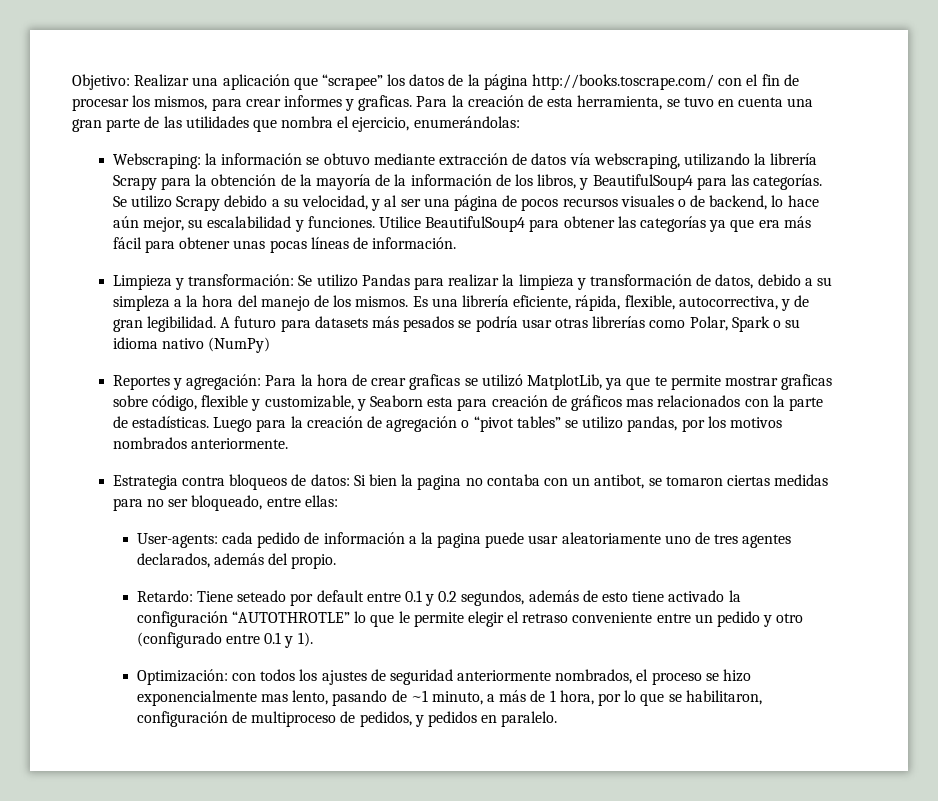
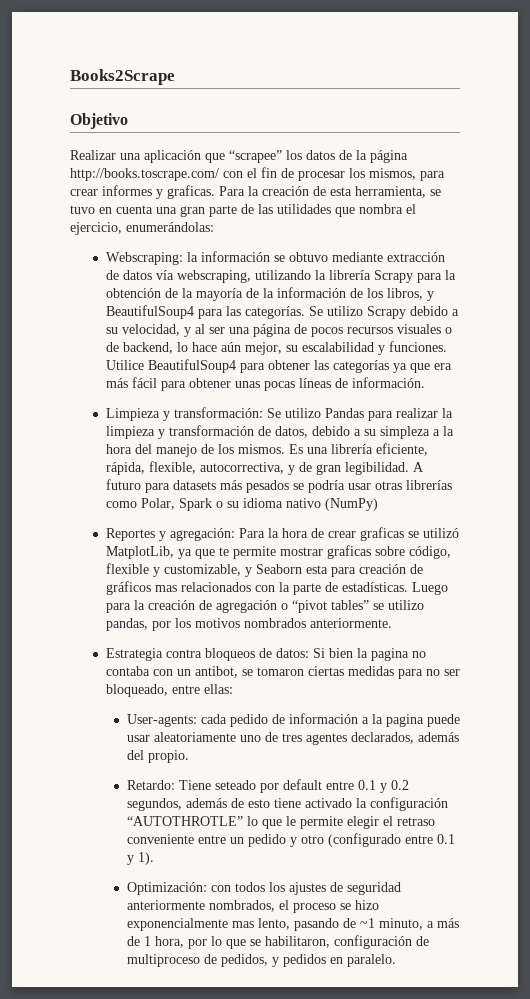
[72,74,130,90] Objetivo: -> [70,69,175,85] [70,113,128,129] Books2Scrape // Objetivo //

